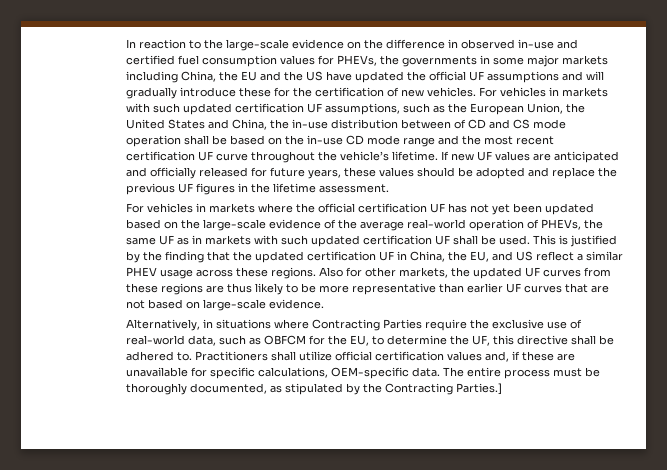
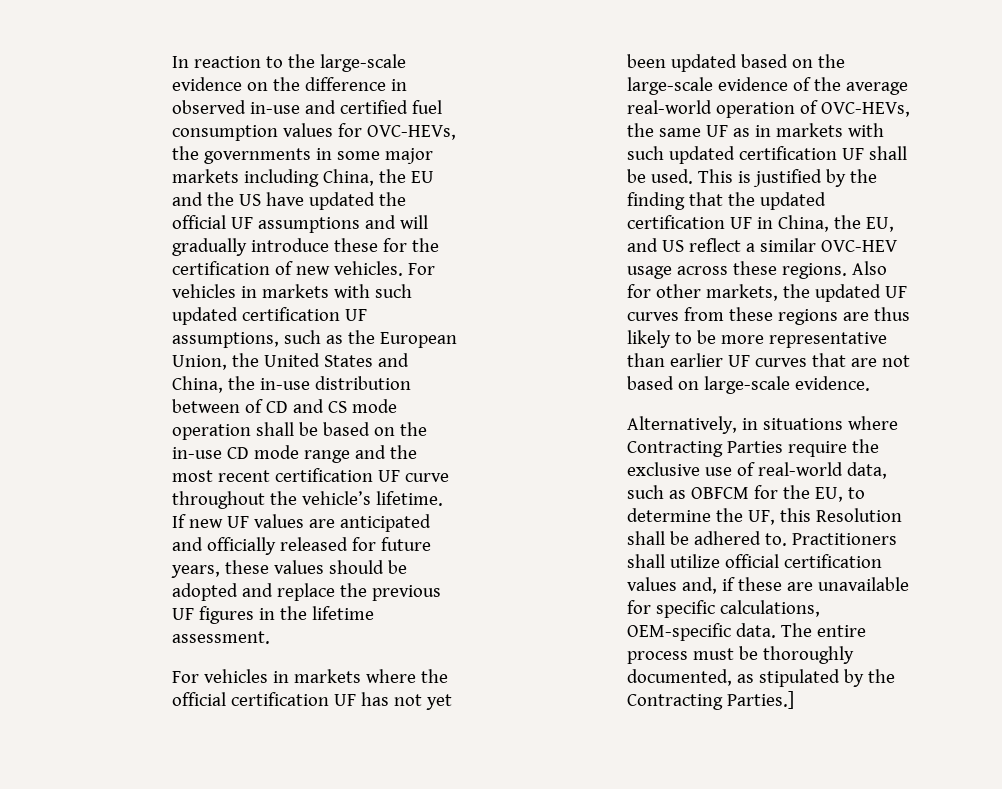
[337,55,378,66] PHEVs, -> [366,125,456,140] OVC-HEVs,
[541,219,582,230] PHEVs, -> [820,102,910,117] OVC-HEVs,
[126,267,158,276] PHEV -> [820,240,898,252] OVC-HEV
[517,335,569,345] directive -> [815,508,902,522] Resolution

